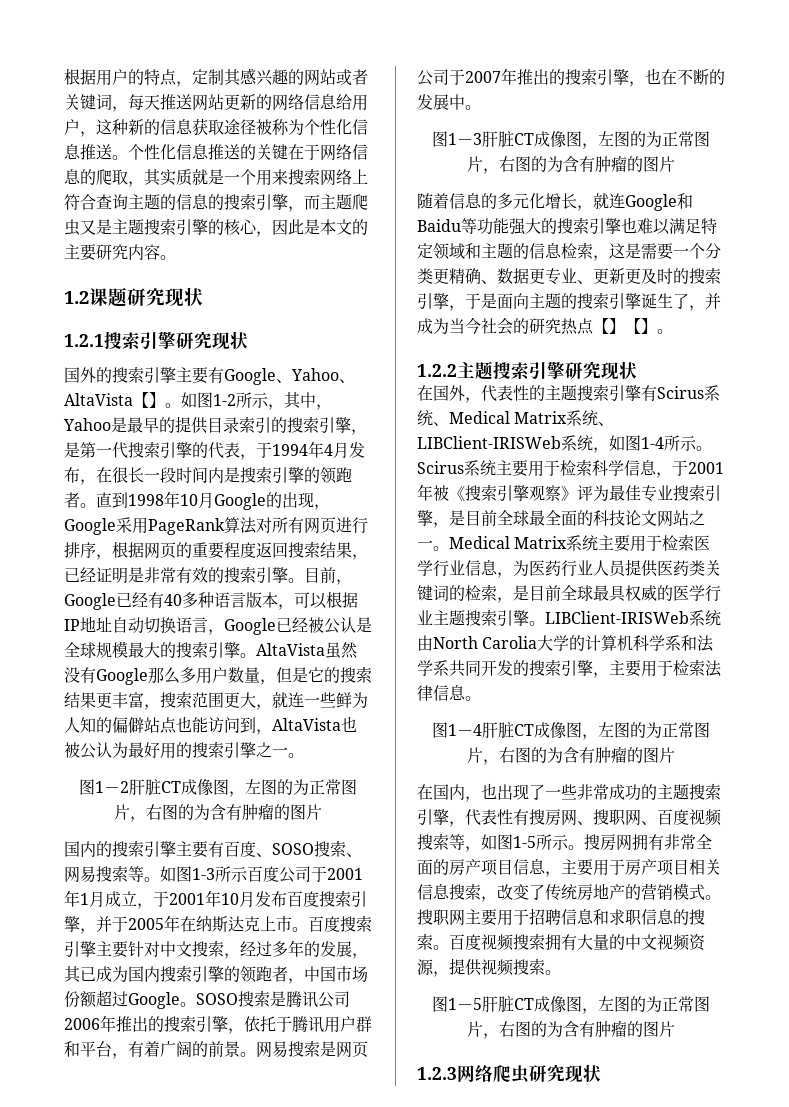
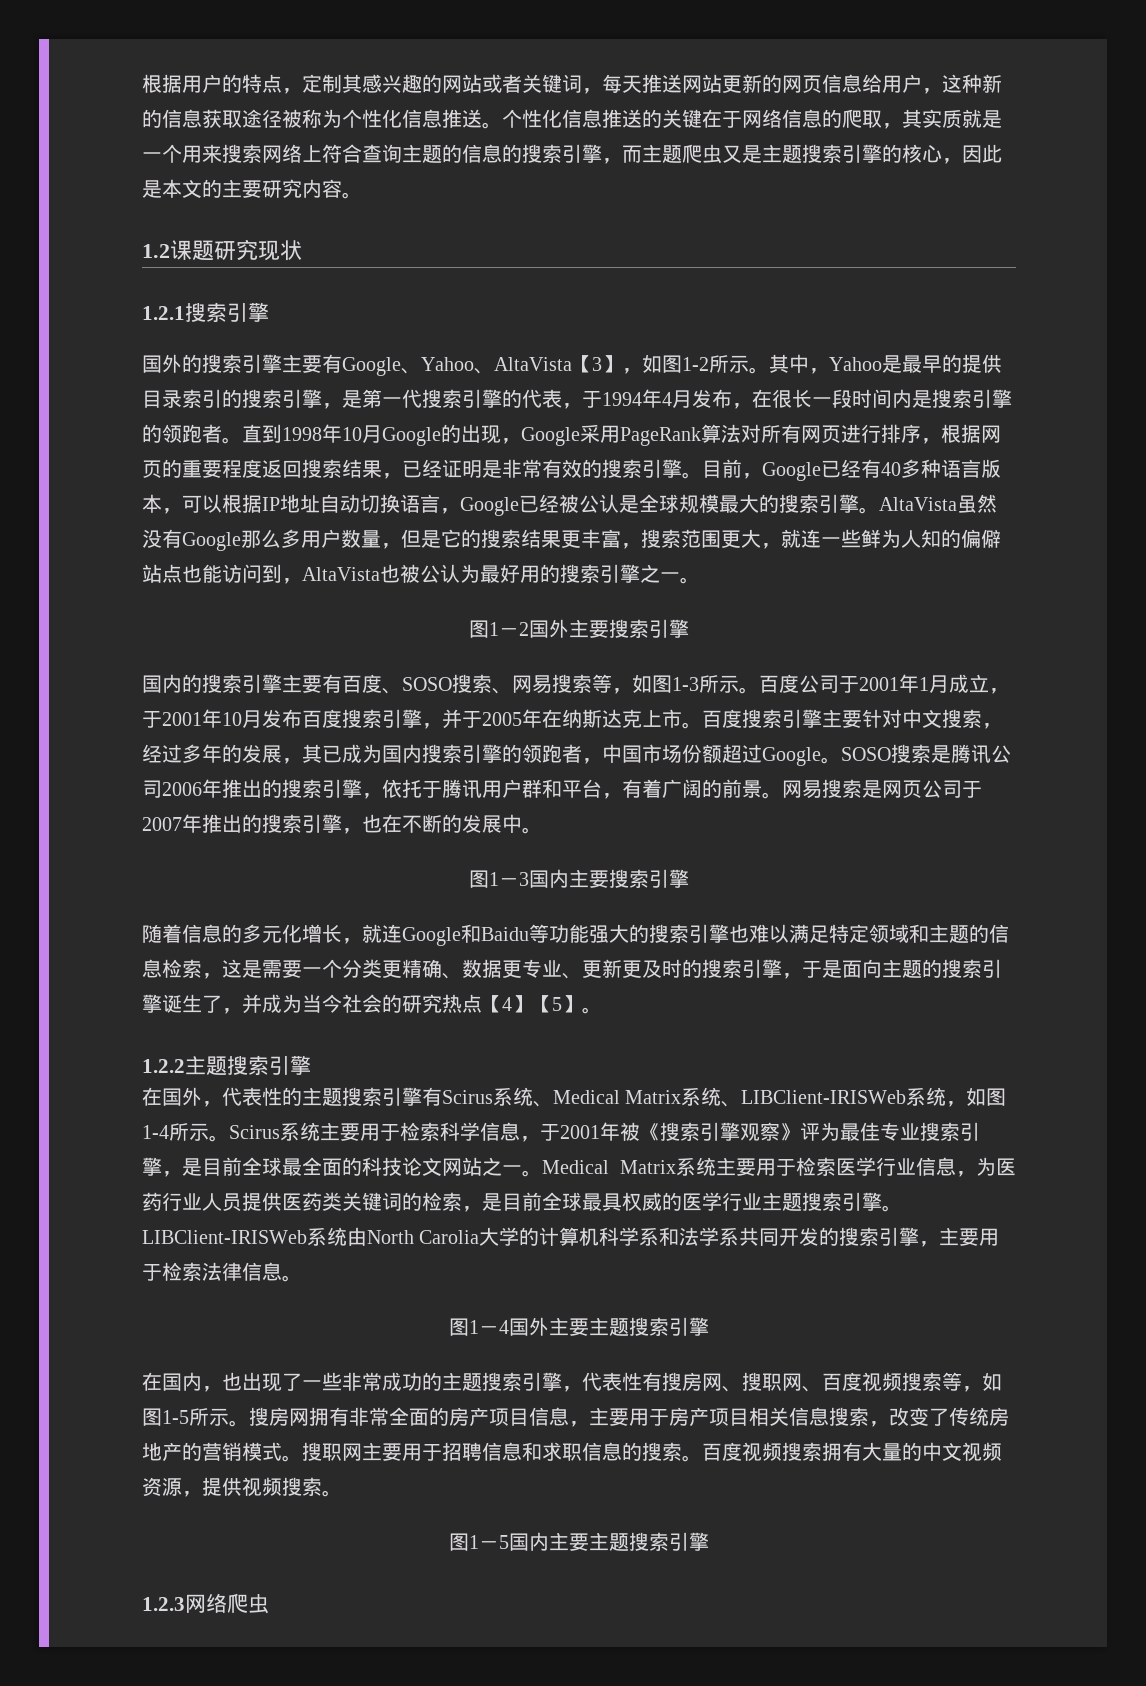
[288,94,304,110] 络 -> [802,75,822,93] 页
[176,331,248,350] 研究现状 -> (269, 312) none
[149,392,181,408] 】。 -> [592,355,642,374] 3】，
[268,404,284,410] ， -> [749,367,769,374] 。
[129,779,357,797] [114,803,322,822] 肝脏CT成像图，左图的为正常图片，右图的为含有肿瘤的图片 -> [529,619,689,638] 国外主要搜索引擎
[144,877,160,882] 。 -> [612,688,632,694] ，
(248, 874) none -> [739,687,759,694] 。
[482,131,710,149] [467,155,675,174] 肝脏CT成像图，左图的为正常图片，右图的为含有肿瘤的图片 -> [529,869,689,888] 国内主要搜索引擎
[609,318,641,334] 】【 -> [502,995,562,1013] 4】【5
[565,361,637,380] 研究现状 -> (311, 1065) none
[482,722,710,740] [467,746,675,765] 肝脏CT成像图，左图的为正常图片，右图的为含有肿瘤的图片 -> [509,1317,709,1336] 国外主要主题搜索引擎
[482,996,710,1014] [467,1020,675,1039] 肝脏CT成像图，左图的为正常图片，右图的为含有肿瘤的图片 -> [509,1532,709,1551] 国内主要主题搜索引擎
[529,1064,601,1083] 研究现状 -> (269, 1604) none

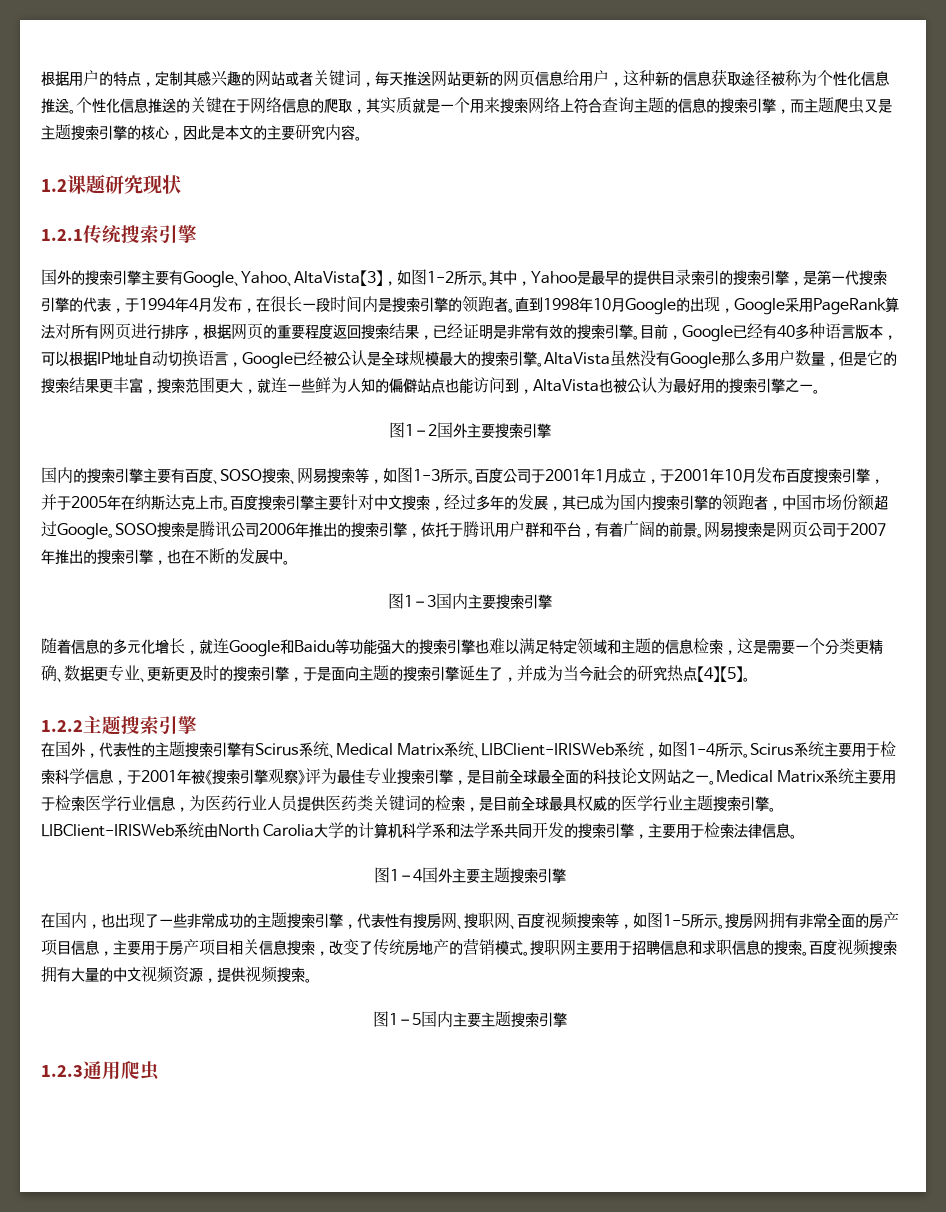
(185, 313) none -> [83,225,122,244] 传统
[185,1593,227,1613] 网络 -> [83,1061,121,1080] 通用

